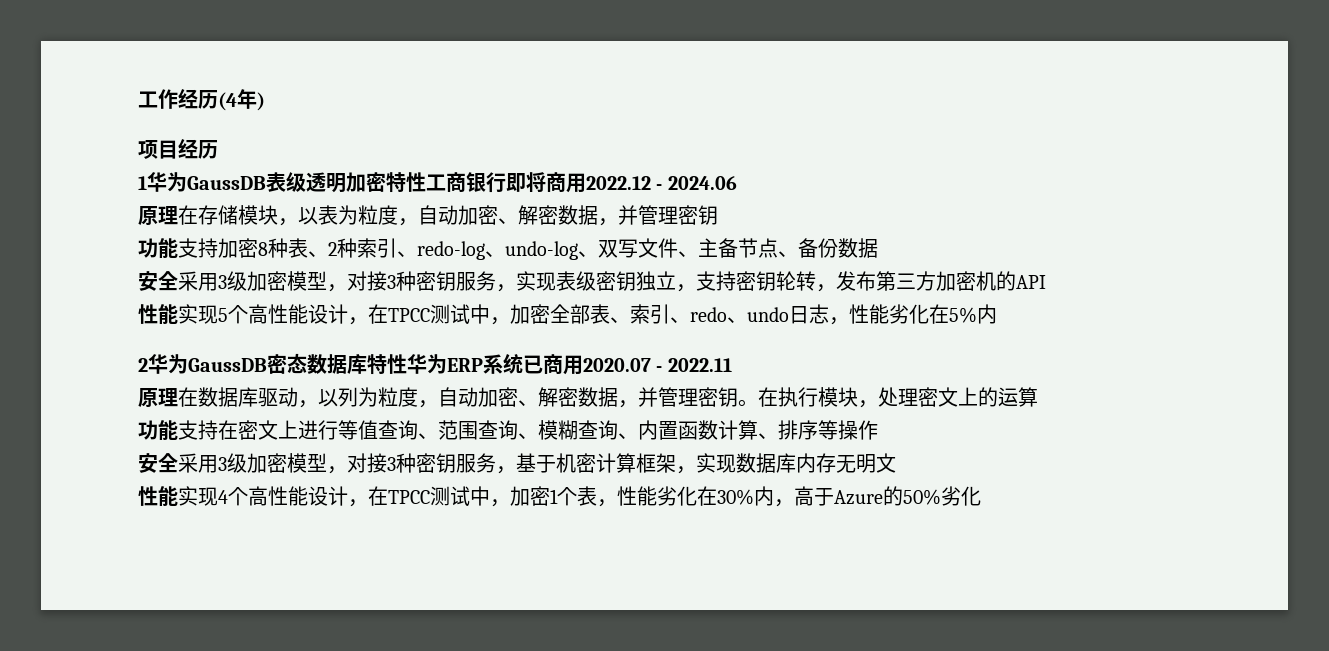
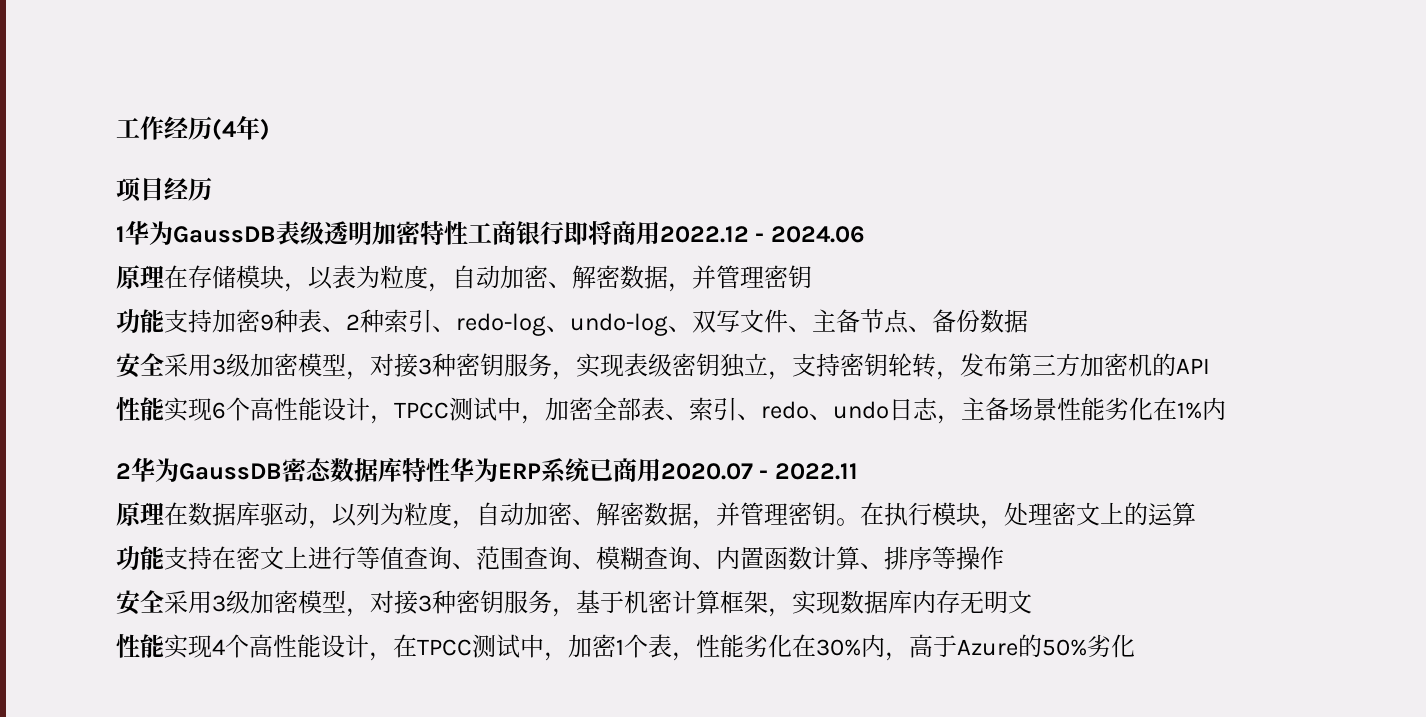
[258,242,268,256] 8 -> [260,314,274,331] 9
[218,304,388,325] 5个高性能设计，在 -> [212,397,394,424] 6个高性能设计，
[849,304,977,324] 性能劣化在5% -> [961,397,1202,421] 主备场景性能劣化在1%

